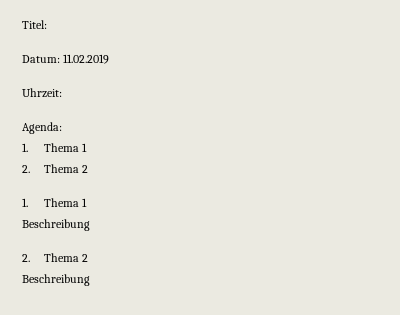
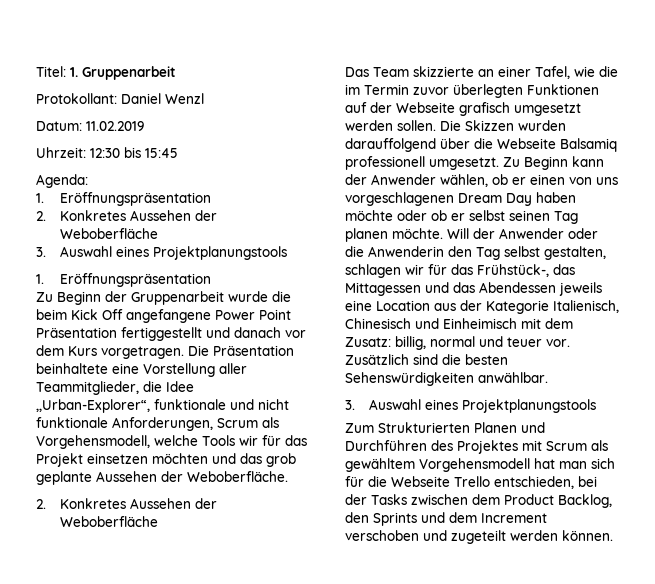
(47, 24) none -> [70,66,176,80] [36,93,204,104] 1. Gruppenarbeit // Protokollant: Daniel Wenzl
(62, 93) none -> [90,147,178,158] 12:30 bis 15:45
[43,143,87,152] [22,164,88,173] [22,198,87,207] [22,219,90,231] [22,253,88,262] [22,274,90,286] Thema 1 // 2. Thema 2 // 1. Thema 1 // Beschreibung // 2. Thema 2 // Beschreibung -> [60,192,212,206] [36,210,218,221] [60,228,159,239] [36,246,288,260] [36,273,212,287] [36,291,291,305] [36,309,291,323] [36,327,306,341] [36,345,294,359] [36,363,247,377] [36,381,194,395] [36,399,289,413] [36,417,279,431] [36,435,307,449] [36,453,296,467] [36,471,288,485] [36,498,218,509] [60,516,159,527] [345,66,618,79] [345,84,599,98] [345,102,581,116] [345,120,566,131] [345,138,617,152] [345,156,604,170] [345,174,618,187] [345,192,576,206] [345,210,578,224] [345,228,598,242] [345,246,606,260] [345,264,575,278] [345,282,602,296] [345,300,619,314] [345,318,573,329] [345,336,570,350] [345,354,508,365] [345,372,548,386] [345,399,597,413] [345,422,545,433] [345,440,608,454] [345,458,615,472] [345,476,597,489] [345,494,612,508] [345,512,547,526] [345,530,613,544] Eröffnungspräsentation // 2. Konkretes Aussehen der Weboberfläche // 3. Auswahl eines Projektplanungstools // 1. Eröffnungspräsentation // Zu Beginn der Gruppenarbeit wurde die beim Kick Off angefangene Power Point Präsentation fertiggestellt und danach vor dem Kurs vorgetragen. Die Präsentation beinhaltete eine Vorstellung aller Teammitglieder, die Idee ,,Urban-Explorer“, funktionale und nicht funktionale Anforderungen, Scrum als Vorgehensmodell, welche Tools wir für das Projekt einsetzen möchten und das grob geplante Aussehen der Weboberfläche. // 2. Konkretes Aussehen der Weboberfläche // Das Team skizzierte an einer Tafel, wie die im Termin zuvor überlegten Funktionen auf der Webseite grafisch umgesetzt werden sollen. Die Skizzen wurden darauffolgend über die Webseite Balsamiq professionell umgesetzt. Zu Beginn kann der Anwender wählen, ob er einen von uns vorgeschlagenen Dream Day haben möchte oder ob er selbst seinen Tag planen möchte. Will der Anwender oder die Anwenderin den Tag selbst gestalten, schlagen wir für das Frühstück-, das Mittagessen und das Abendessen jeweils eine Location aus der Kategorie Italienisch, Chinesisch und Einheimisch mit dem Zusatz: billig, normal und teuer vor. Zusätzlich sind die besten Sehenswürdigkeiten anwählbar. // 3. Auswahl eines Projektplanungstools // Zum Strukturierten Planen und Durchführen des Projektes mit Scrum als gewähltem Vorgehensmodell hat man sich für die Webseite Trello entschieden, bei der Tasks zwischen dem Product Backlog, den Sprints und dem Increment verschoben und zugeteilt werden können.

